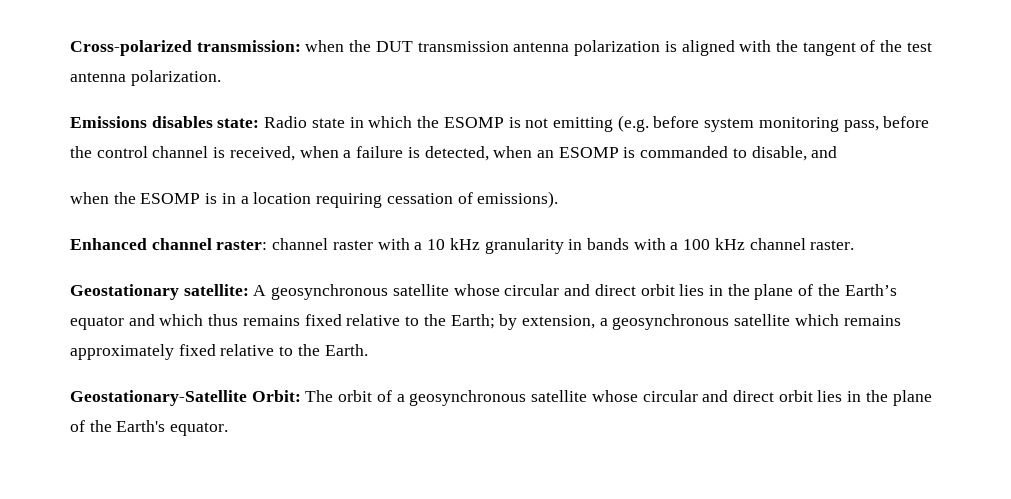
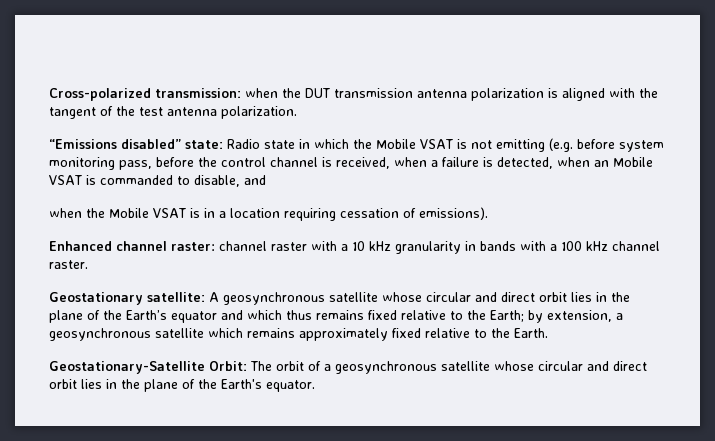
[70,116,213,128] Emissions disables -> [49,139,181,149] “Emissions disabled”
[443,117,504,128] ESOMP -> [376,139,453,149] Mobile VSAT
[558,147,619,158] ESOMP -> [613,157,653,167] [49,175,82,185] Mobile VSAT
[140,193,201,204] ESOMP -> [109,208,186,218] Mobile VSAT

